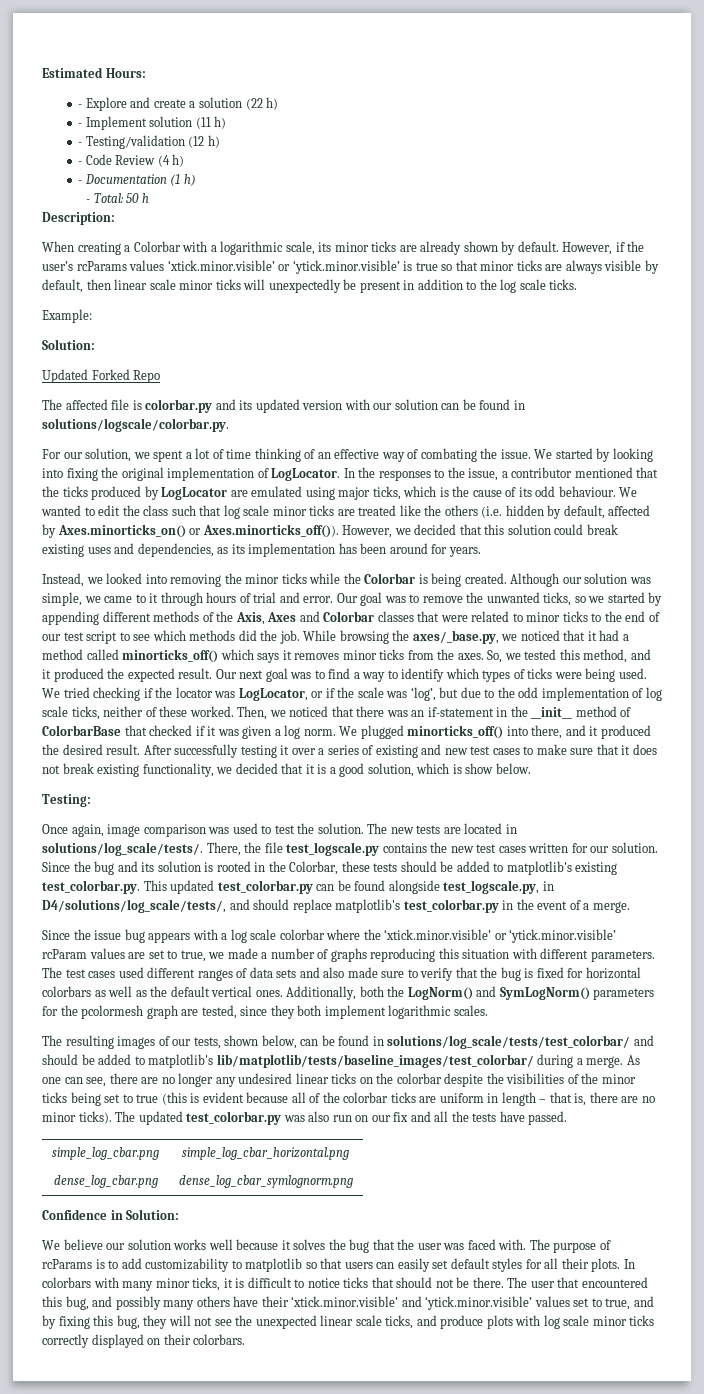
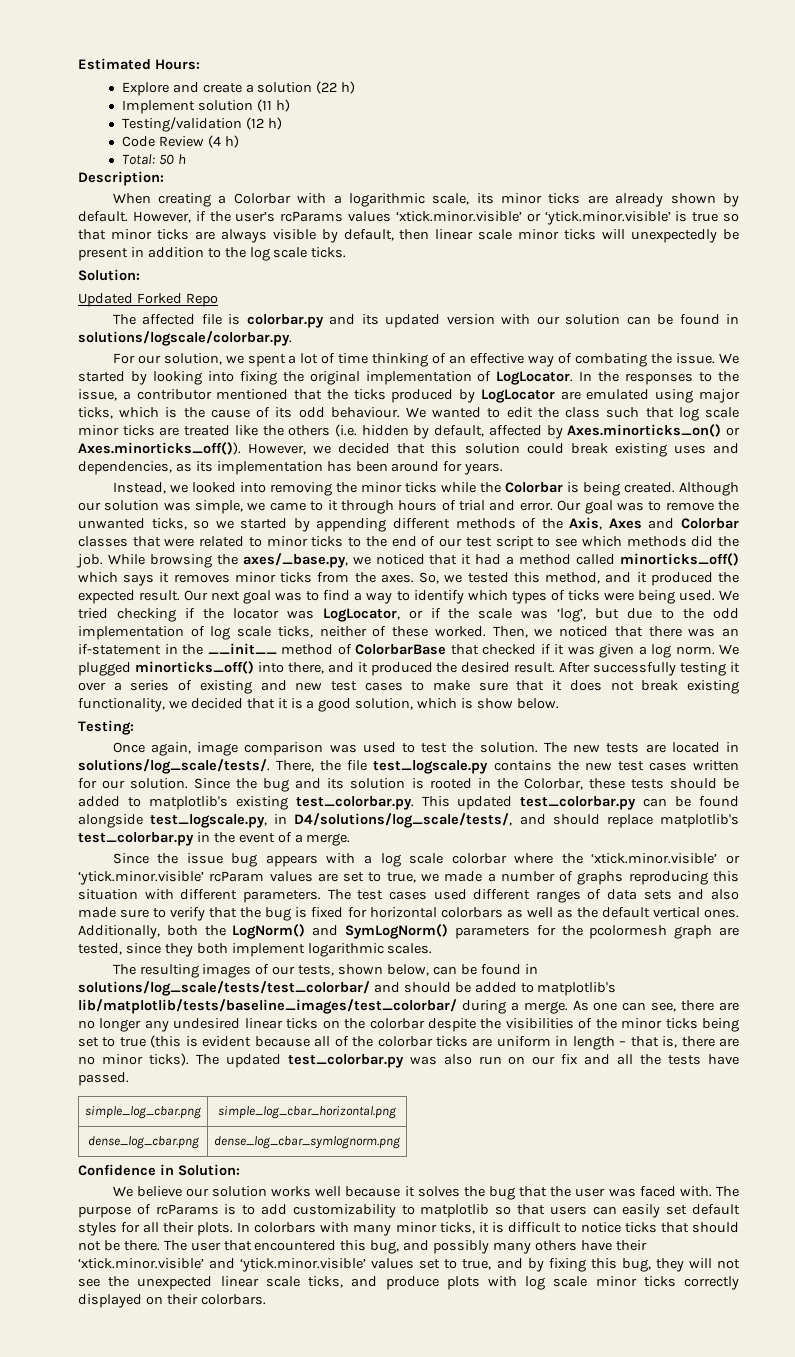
[78,104,83,108] - -> (200, 64) none
[78,123,83,127] - -> (356, 87) none
[78,142,83,146] - -> (290, 105) none
[78,161,83,165] - -> (282, 123) none
[78,174,196,186] [86,199,91,203] - Documentation (1 h) // - -> (239, 141) none
[42,309,92,323] // Example: -> (347, 252) none

